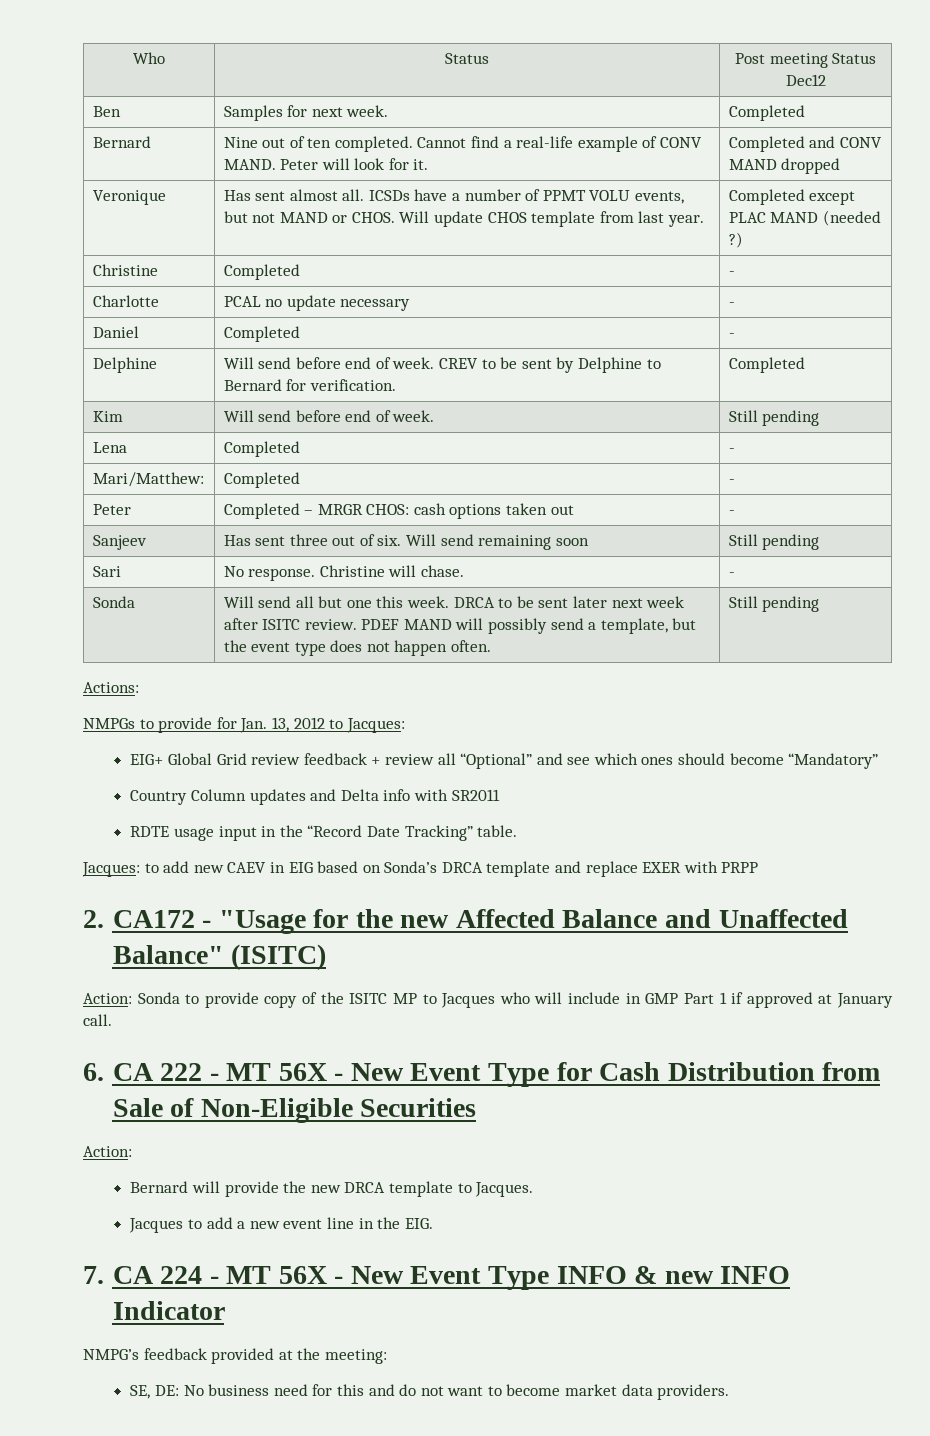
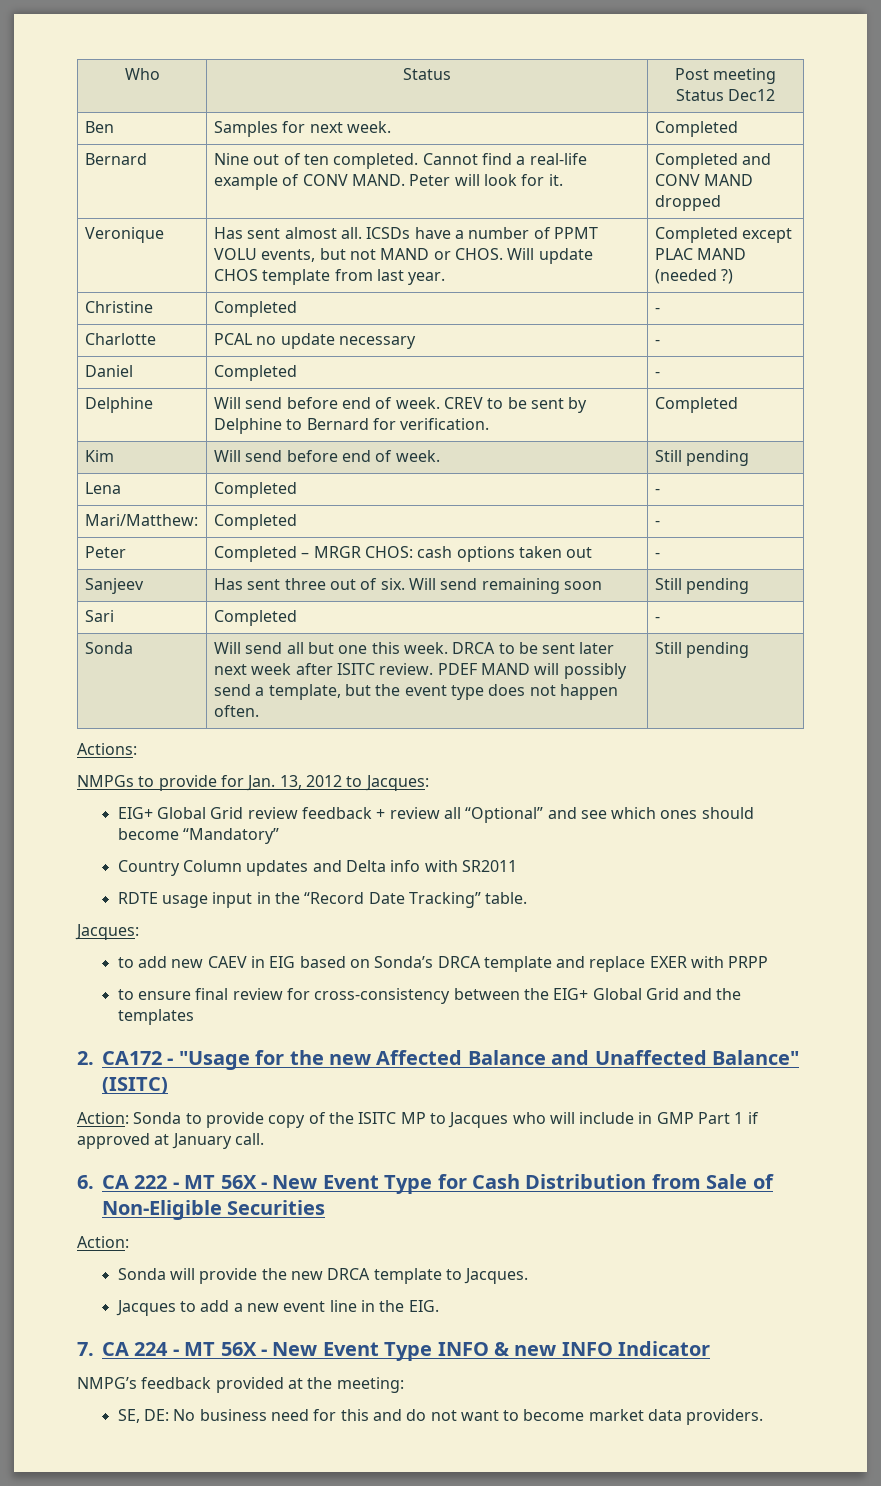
[223,565,464,581] No response. Christine will chase. -> [213,610,297,626] Completed
(140, 869) none -> (139, 932) //
(759, 867) none -> [117,988,742,1004] [117,1009,194,1025] // to ensure final review for cross-consistency between the EIG+ Global Grid and the templates
[130,1181,189,1193] Bernard -> [117,1268,166,1280] Sonda

